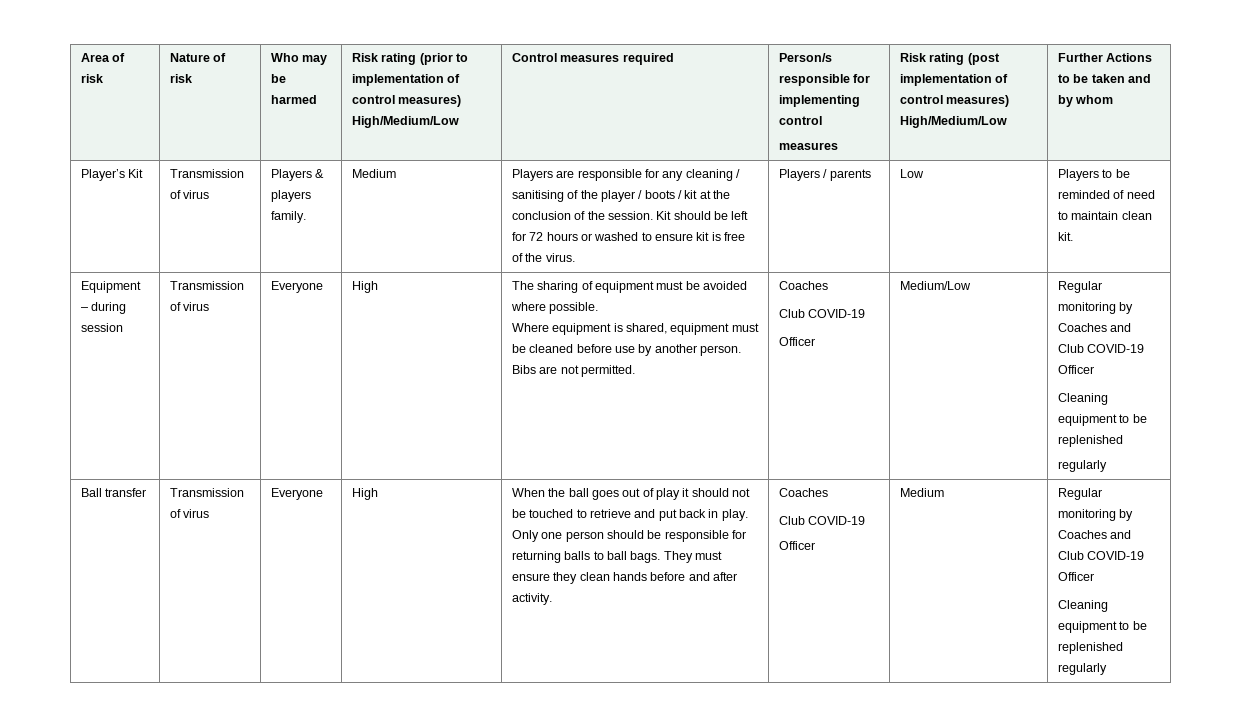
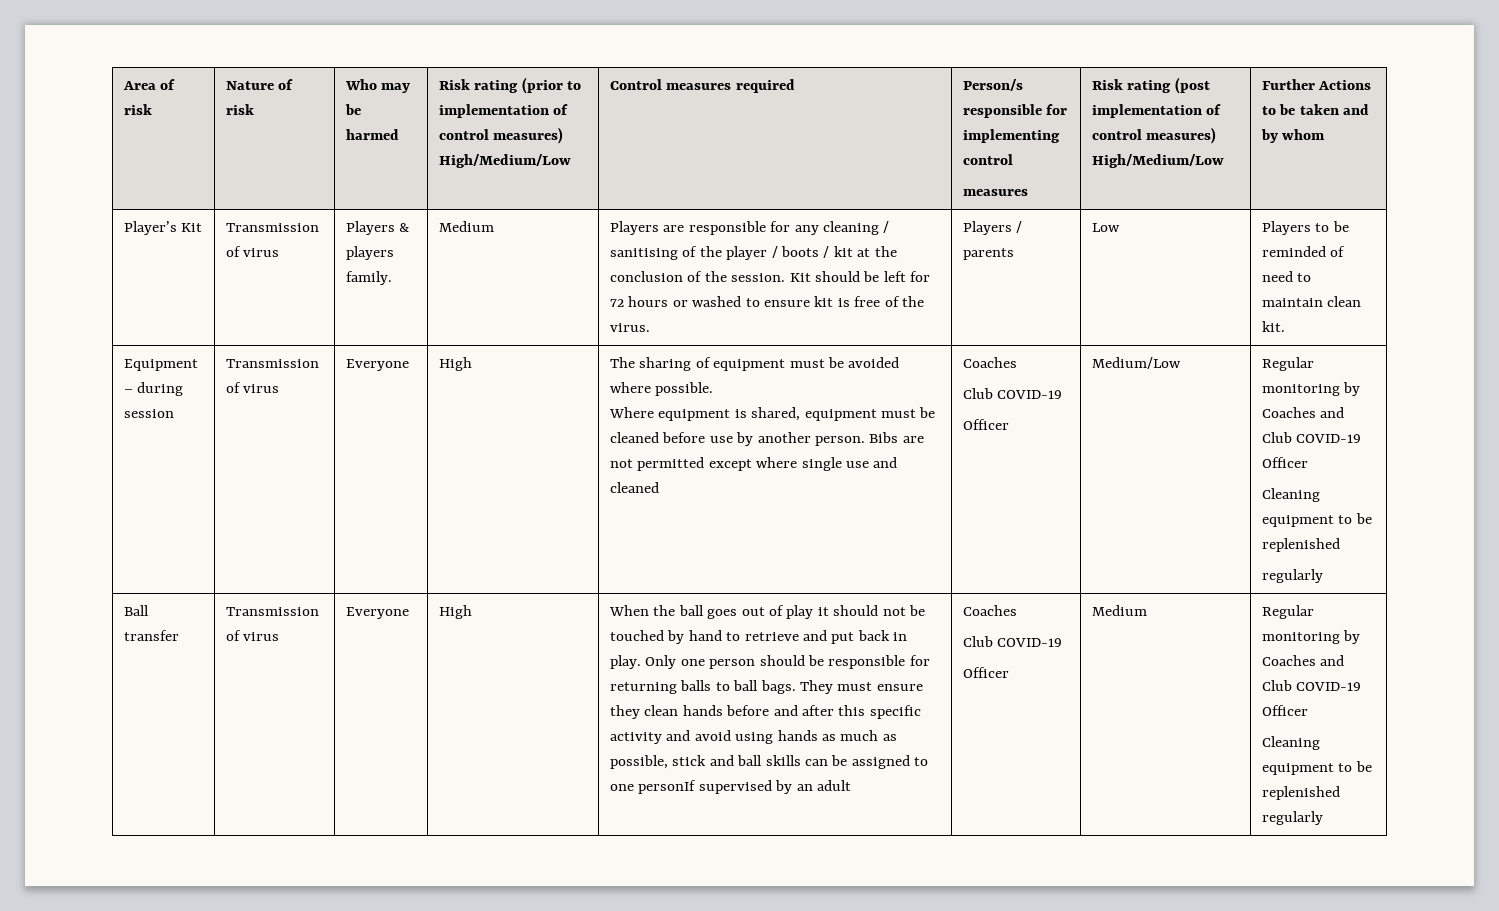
[580,365,635,377] permitted. -> [637,457,898,471] [609,482,659,493] permitted except where single use and cleaned
(574, 513) none -> [667,630,722,644] by hand
[511,593,552,605] activity. -> [838,705,921,719] [609,730,897,744] [609,755,929,769] [609,780,852,794] this specific activity and avoid using hands as much as possible, stick and ball skills can be assigned to one personIf supervised by an adult

